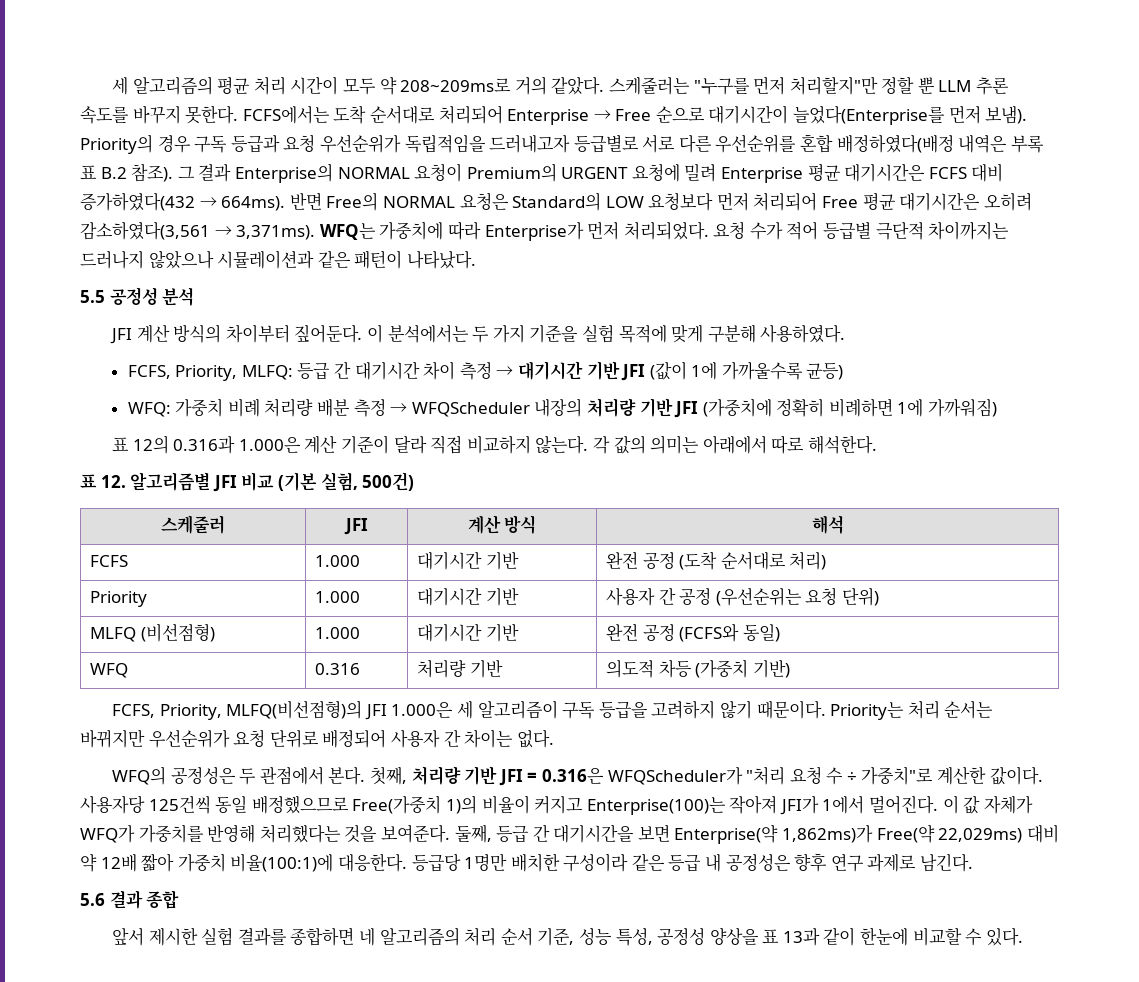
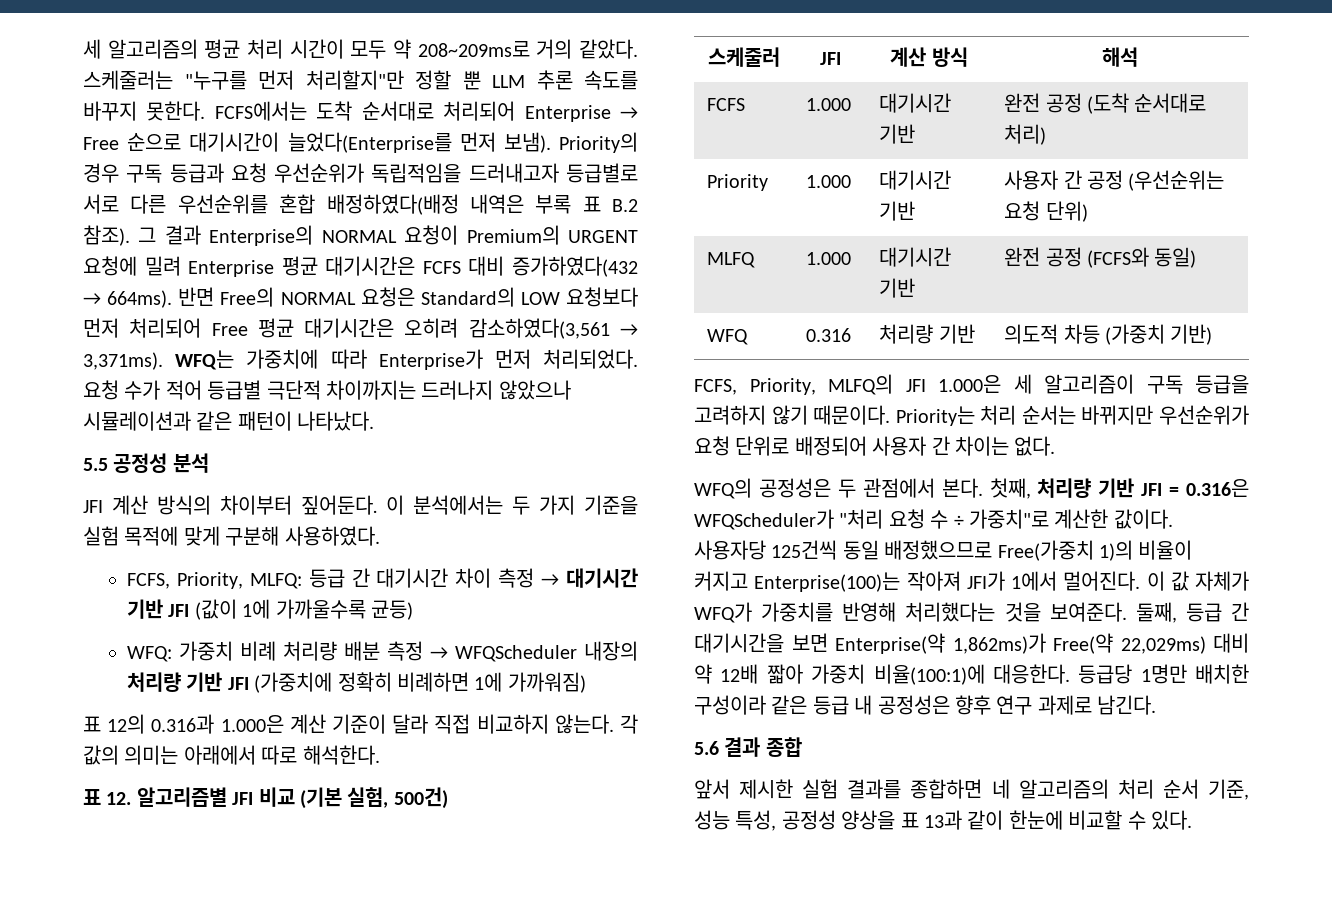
[140,623,215,642] (비선점형) -> (756, 260) none
[226,700,363,719] MLFQ(비선점형)의 -> [828,374,893,395] MLFQ의

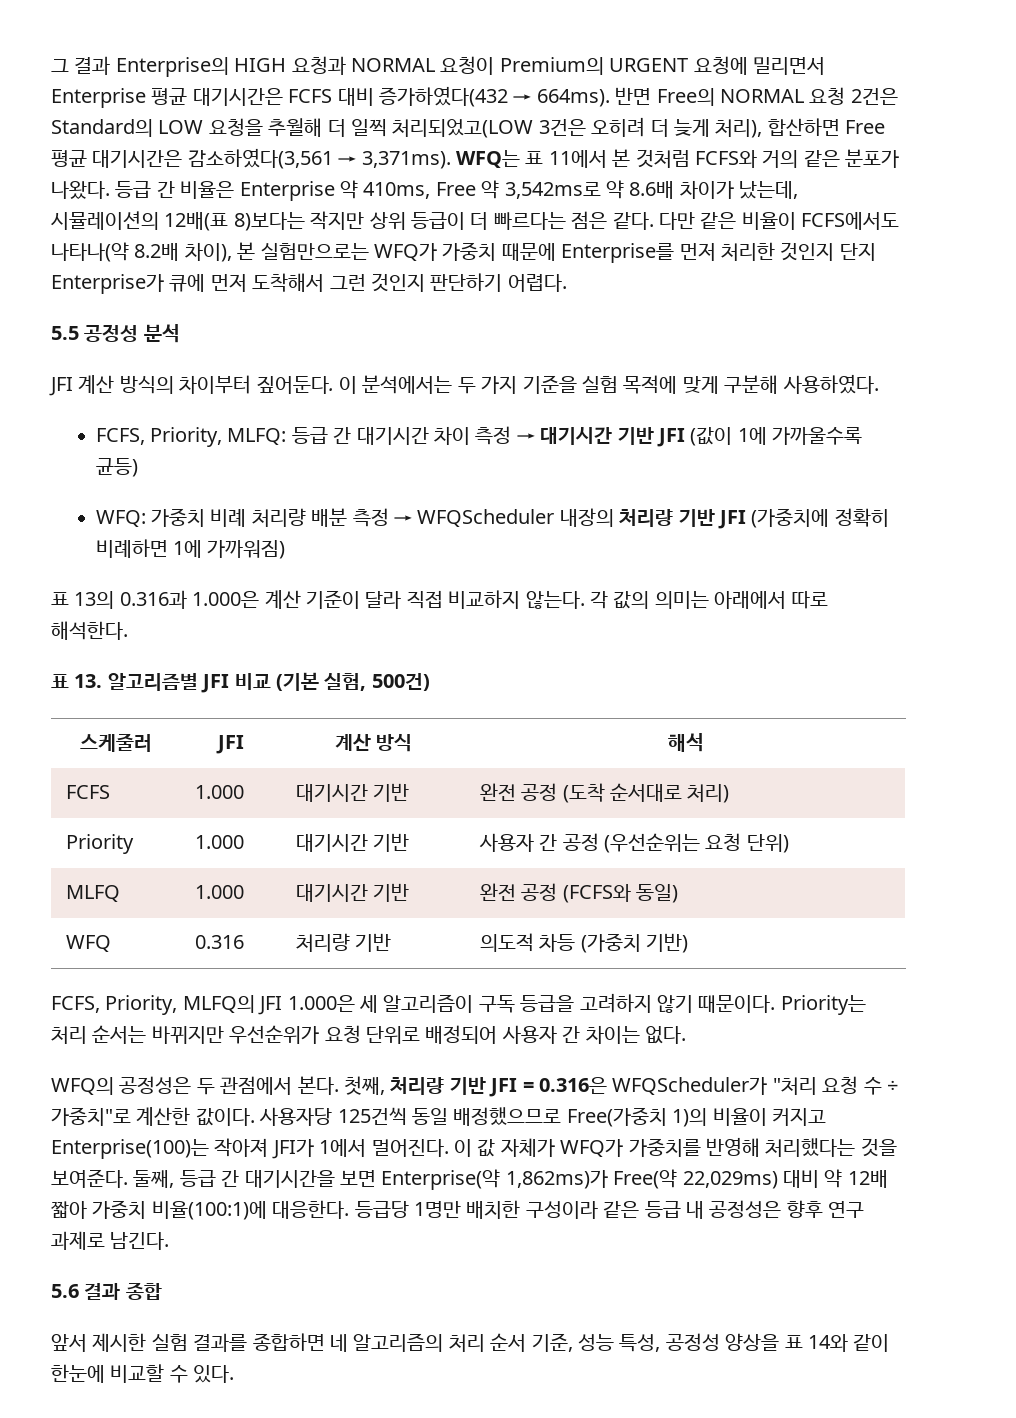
[83,39,638,59] [83,70,638,90] [83,101,638,122] [83,132,638,153] [83,163,638,183] [83,194,638,215] [83,225,130,246] 세 알고리즘의 평균 처리 시간이 모두 약 208~209ms로 거의 같았다. 스케줄러는 "누구를 먼저 처리할지"만 정할 뿐 LLM 추론 속도를 바꾸지 못한다. FCFS에서는 도착 순서대로 처리되어 Enterprise → Free 순으로 대기시간이 늘었다(Enterprise를 먼저 보냄). Priority의 경우 구독 등급과 요청 우선순위가 독립적임을 드러내고자 등급별로 서로 다른 우선순위를 혼합 배정하였다(배정 내역은 부록 표 B.2 참조). -> (51, 65) none
(314, 235) none -> [234,56,346,75] HIGH 요청과
[144,256,181,276] 밀려 -> [752,57,825,75] 밀리면서
[360,287,638,307] [83,318,202,338] 요청은 Standard의 LOW 요청보다 먼저 처리되어 -> [809,87,898,105] [51,117,840,138] 요청 2건은 Standard의 LOW 요청을 추월해 더 일찍 처리되었고(LOW 3건은 오히려 더 늦게 처리), 합산하면
[404,318,459,338] 오히려 -> (183, 159) none
[246,349,639,370] [83,380,571,400] [83,411,375,431] 가중치에 따라 Enterprise가 먼저 처리되었다. 요청 수가 적어 등급별 극단적 차이까지는 드러나지 않았으나 시뮬레이션과 같은 패턴이 나타났다. -> [525,149,900,168] [51,180,799,201] [51,211,900,231] [51,242,876,263] [51,273,567,294] 표 11에서 본 것처럼 FCFS와 거의 같은 분포가 나왔다. 등급 간 비율은 Enterprise 약 410ms, Free 약 3,542ms로 약 8.6배 차이가 났는데, 시뮬레이션의 12배(표 8)보다는 작지만 상위 등급이 더 빠르다는 점은 같다. 다만 같은 비율이 FCFS에서도 나타나(약 8.2배 차이), 본 실험만으로는 WFQ가 가중치 때문에 Enterprise를 먼저 처리한 것인지 단지 Enterprise가 큐에 먼저 도착해서 그런 것인지 판단하기 어렵다.
[107,714,146,734] 12의 -> [74,591,115,609] 13의
[106,792,132,805] 12. -> [74,674,103,688] 13.
[924,810,962,830] 13과 -> [807,1334,848,1352] 14와

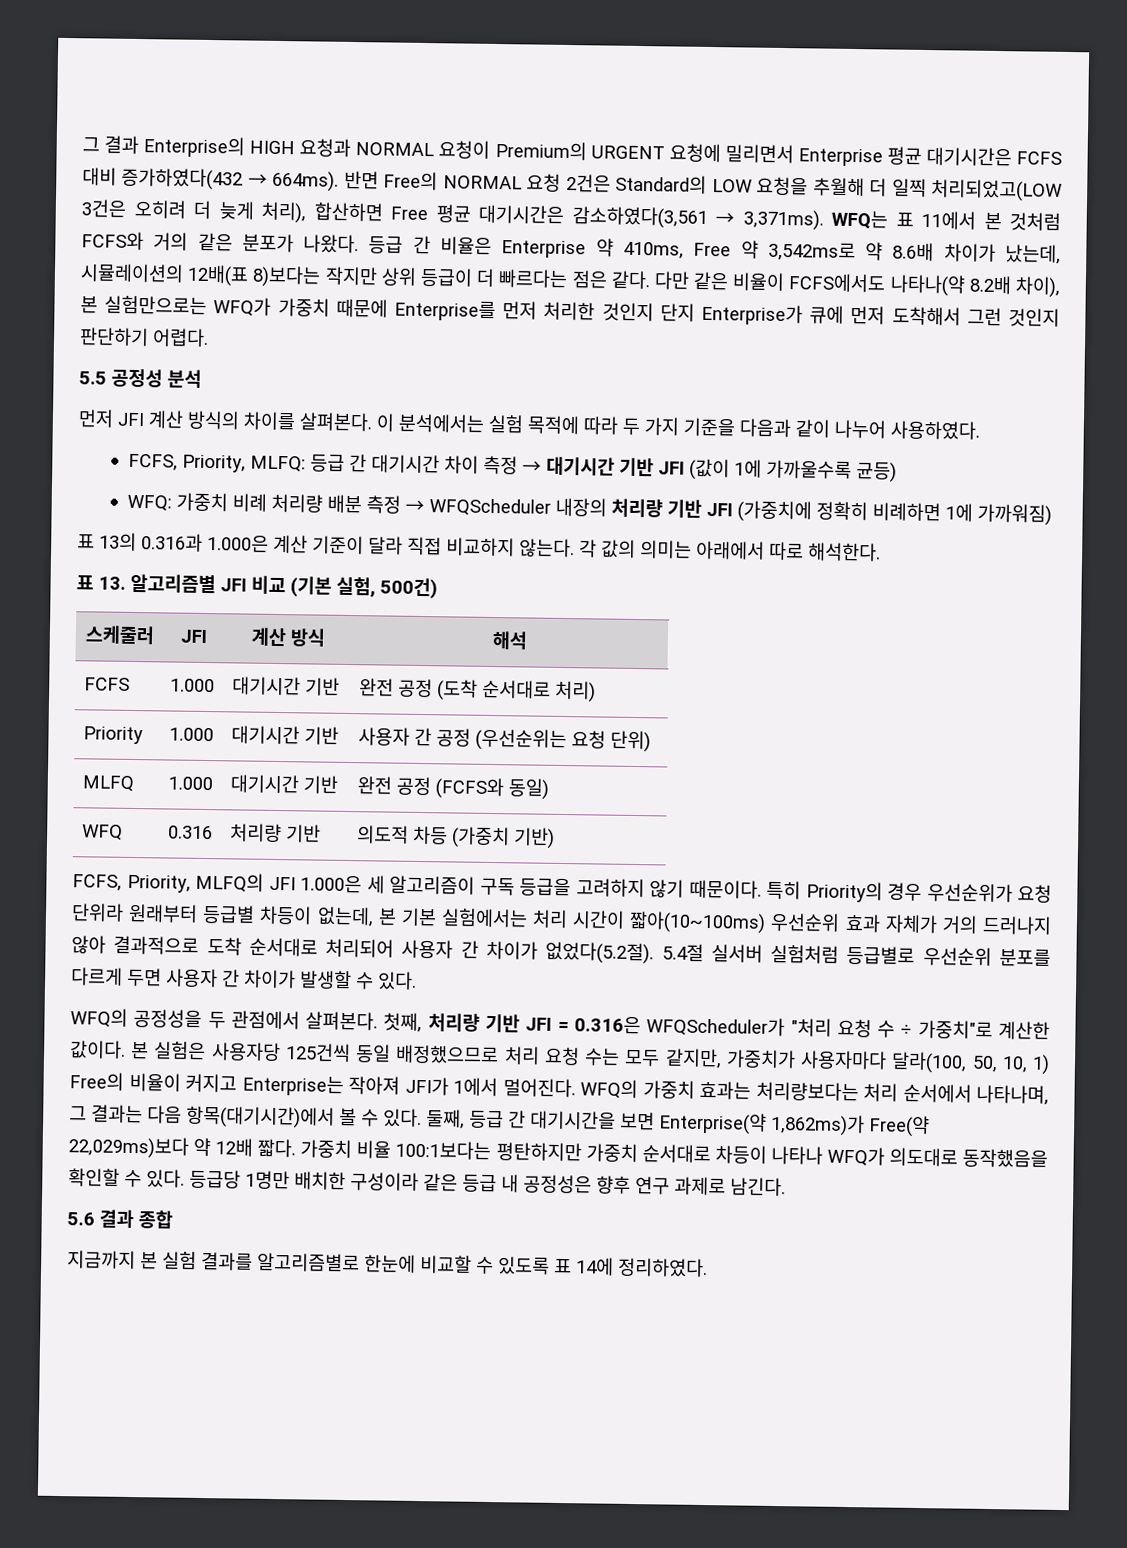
(180, 333) none -> [78,409,114,428] 먼저
[179,375,779,394] 차이부터 짚어둔다. 이 분석에서는 두 가지 기준을 실험 목적에 맞게 구분해 -> [243,411,886,439] 차이를 살펴본다. 이 분석에서는 실험 목적에 따라 두 가지 기준을 다음과 같이 나누어
[780,995,866,1015] [51,1025,686,1044] [51,1076,192,1095] Priority는 처리 순서는 바뀌지만 우선순위가 요청 단위로 배정되어 사용자 간 차이는 없다. // WFQ의 공정성은 -> [766,880,1052,903] [71,903,1052,935] [71,935,1052,967] [71,967,417,990] [70,1008,203,1028] 특히 Priority의 경우 우선순위가 요청 단위라 원래부터 등급별 차등이 없는데, 본 기본 실험에서는 처리 시간이 짧아(10~100ms) 우선순위 효과 자체가 거의 드러나지 않아 결과적으로 도착 순서대로 처리되어 사용자 간 차이가 없었다(5.2절). 5.4절 실서버 실험처럼 등급별로 우선순위 분포를 다르게 두면 사용자 간 차이가 발생할 수 있다. // WFQ의 공정성을
[297,1076,339,1095] 본다. -> [305,1011,379,1031] 살펴본다.
(255, 1117) none -> [130,1041,207,1061] 본 실험은
[566,1107,708,1127] Free(가중치 1)의 -> [503,1046,1051,1075] [69,1072,124,1091] 처리 요청 수는 모두 같지만, 가중치가 사용자마다 달라(100, 50, 10, 1) Free의
[51,1139,209,1159] Enterprise(100)는 -> [241,1075,344,1096] Enterprise는
[453,1137,897,1157] [51,1169,128,1188] 이 값 자체가 WFQ가 가중치를 반영해 처리했다는 것을 보여준다. -> [580,1079,1049,1105] [69,1104,422,1129] WFQ의 가중치 효과는 처리량보다는 처리 순서에서 나타나며, 그 결과는 다음 항목(대기시간)에서 볼 수 있다.
[682,1169,888,1189] [51,1200,350,1220] 22,029ms) 대비 약 12배 짧아 가중치 비율(100:1)에 대응한다. -> [68,1136,1048,1168] [68,1168,185,1188] 22,029ms)보다 약 12배 짧다. 가중치 비율 100:1보다는 평탄하지만 가중치 순서대로 차등이 나타나 WFQ가 의도대로 동작했음을 확인할 수 있다.
[51,1333,890,1352] [51,1364,235,1383] 앞서 제시한 실험 결과를 종합하면 네 알고리즘의 처리 순서 기준, 성능 특성, 공정성 양상을 표 14와 같이 한눈에 비교할 수 있다. -> [67,1250,708,1278] 지금까지 본 실험 결과를 알고리즘별로 한눈에 비교할 수 있도록 표 14에 정리하였다.

